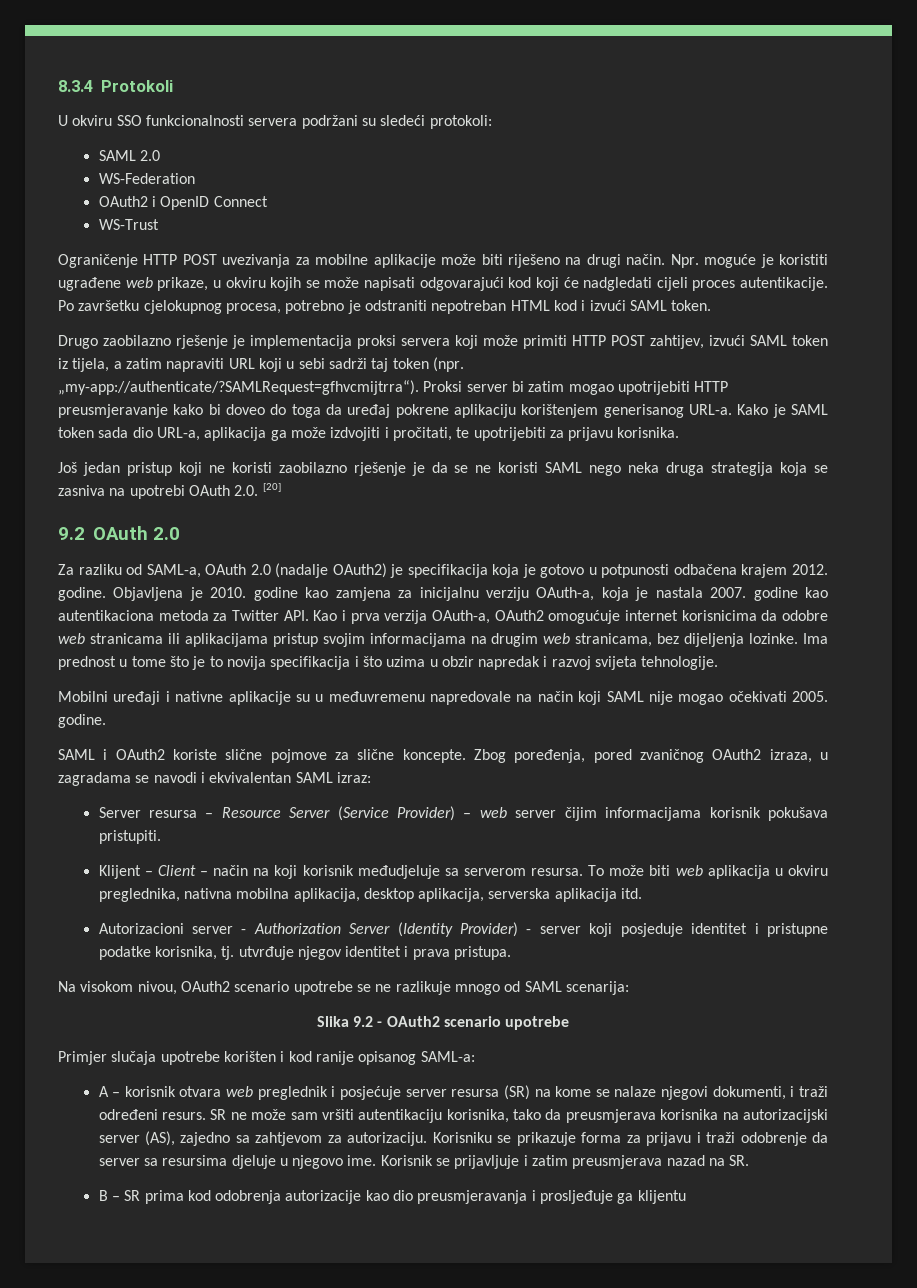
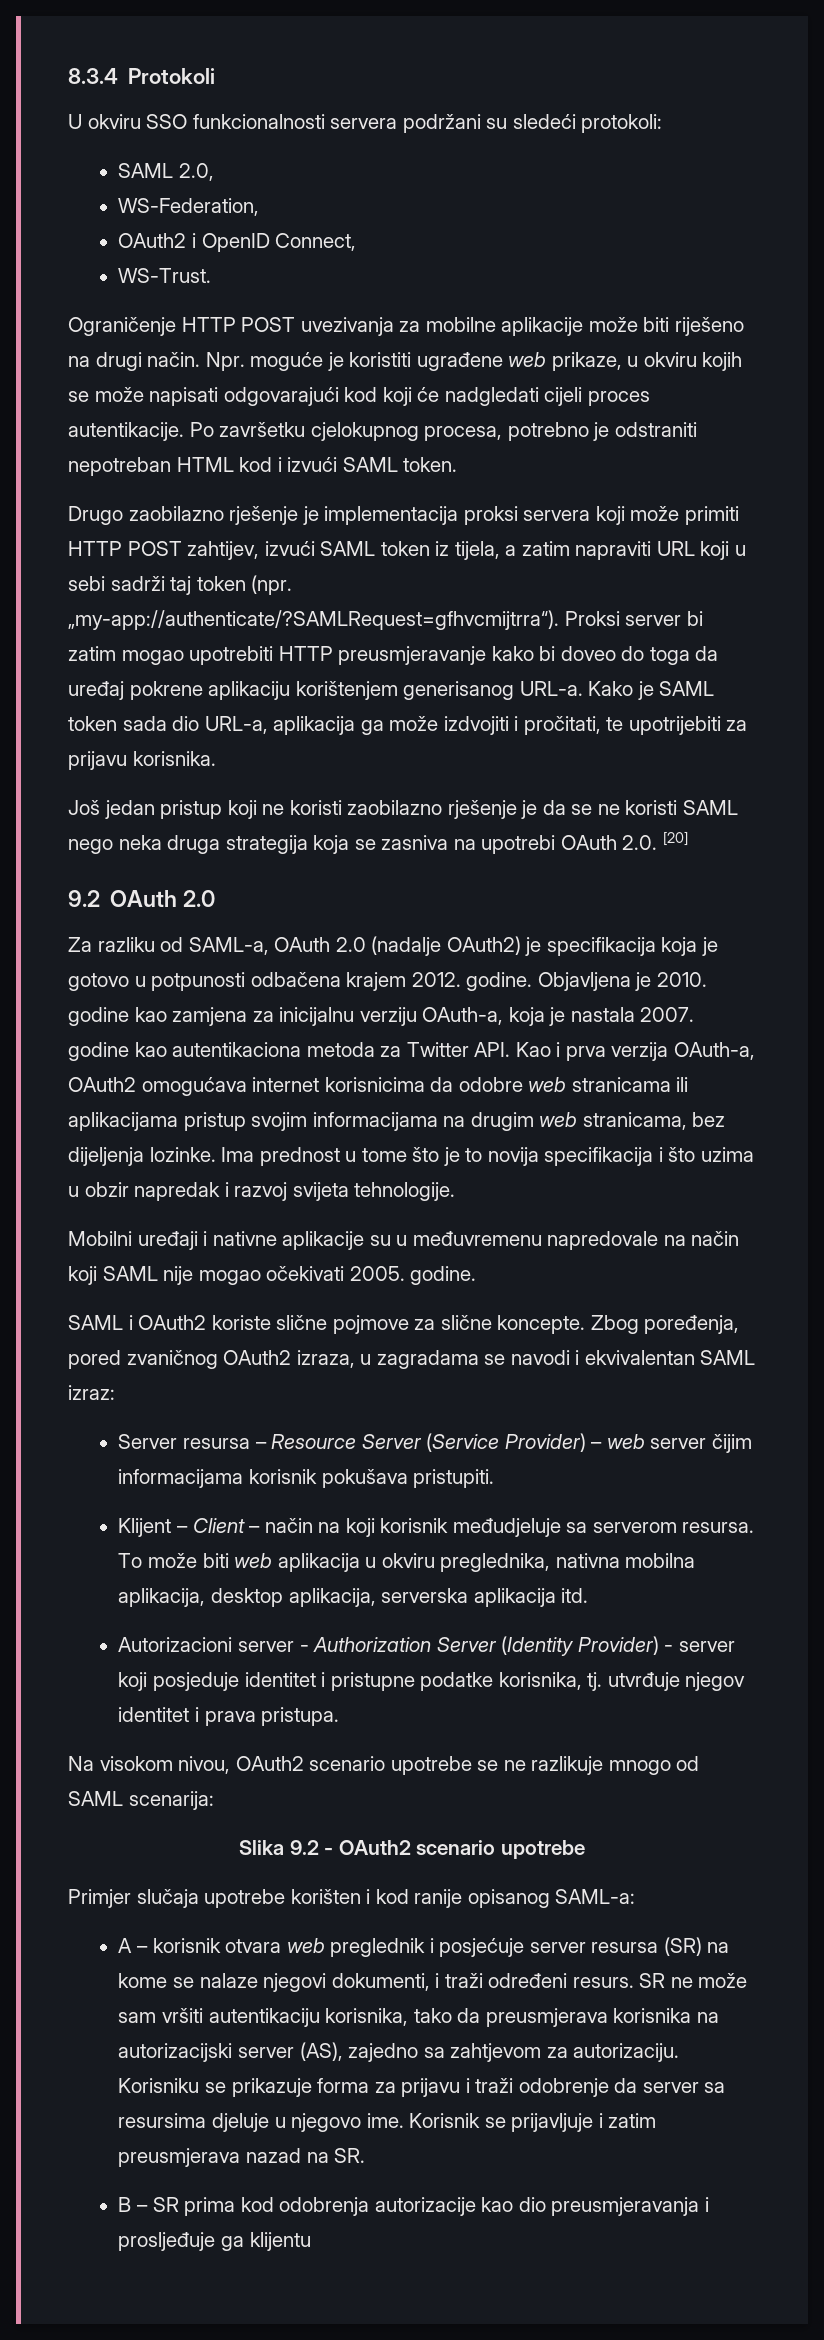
[139,150,160,161] [98,173,195,184] 2.0 // WS-Federation -> [179,163,215,181] [118,198,260,216] 2.0, // WS-Federation,
[213,196,268,207] [98,219,159,230] Connect // WS-Trust -> [275,233,357,251] [118,268,212,283] Connect, // WS-Trust.
[617,381,690,395] upotrijebiti -> [189,646,274,665] upotrebiti
[548,610,621,624] omogućuje -> [141,1077,247,1096] omogućava

